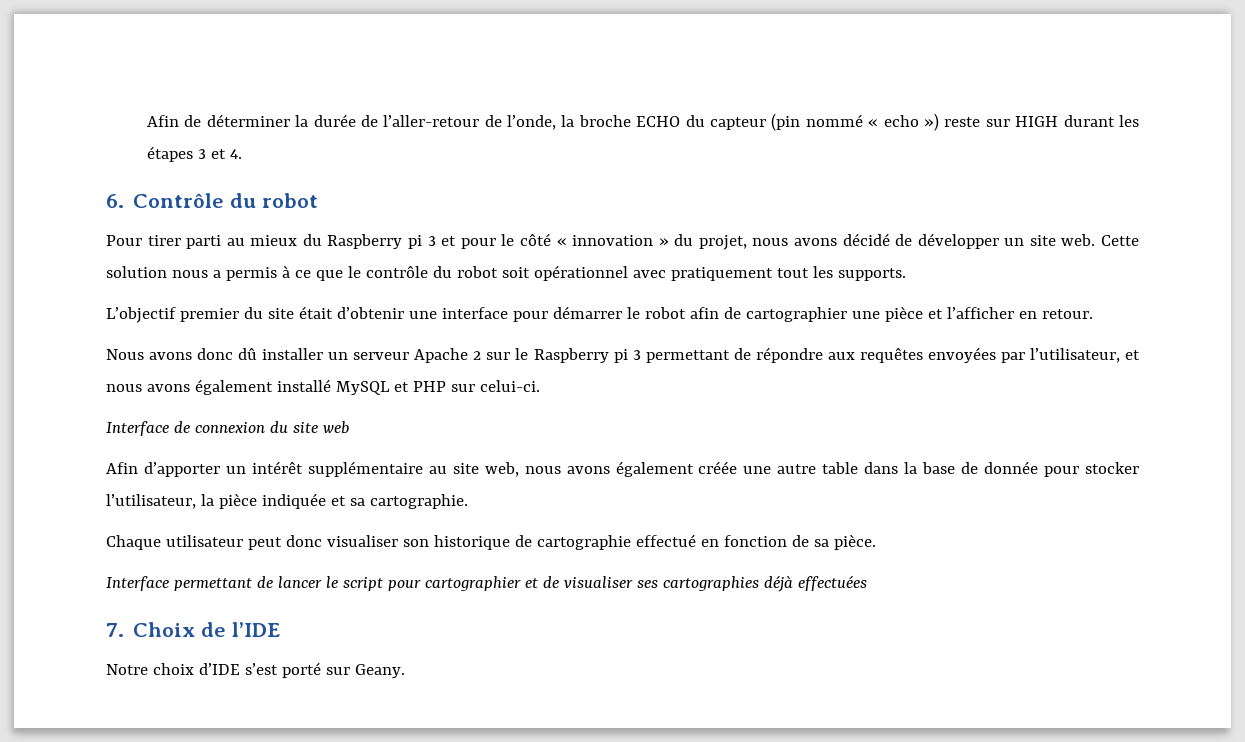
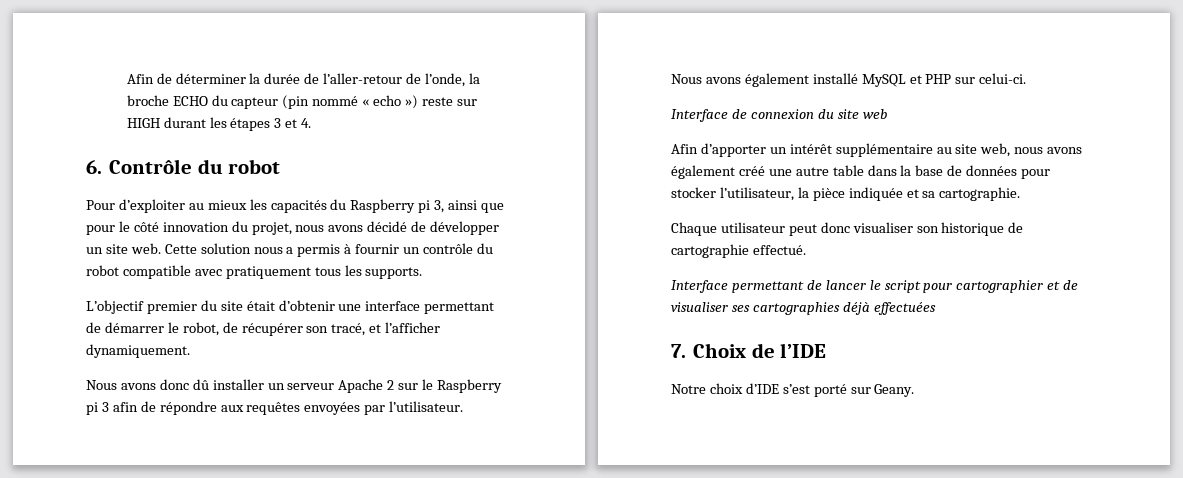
[147,233,669,249] tirer parti au mieux du Raspberry pi 3 et pour le côté « innovation » -> [118,199,505,213] [86,221,229,235] d’exploiter au mieux les capacités du Raspberry pi 3, ainsi que pour le côté innovation
[294,266,361,281] ce que le -> [355,244,421,254] fournir un
[501,265,628,281] soit opérationnel -> [122,265,191,279] compatible
[776,268,809,278] tout -> [314,267,341,276] tous
[512,306,1093,322] pour démarrer le robot afin de cartographier une pièce et l’afficher en retour. -> [424,302,495,314] [86,322,441,336] [86,344,190,358] permettant de démarrer le robot, de récupérer son tracé, et l’afficher dynamiquement.
[645,350,730,363] permettant -> [112,402,138,412] afin
[1029,348,1140,363] [106,384,142,392] l’utilisateur, et nous -> [389,401,464,412] [671,74,702,84] l’utilisateur. // Nous
[698,461,738,474] créée -> [738,166,765,176] créé
[984,461,1039,474] donnée -> [966,165,1018,176] données
[635,534,876,550] effectué en fonction de sa pièce. -> [752,245,806,255] effectué.

